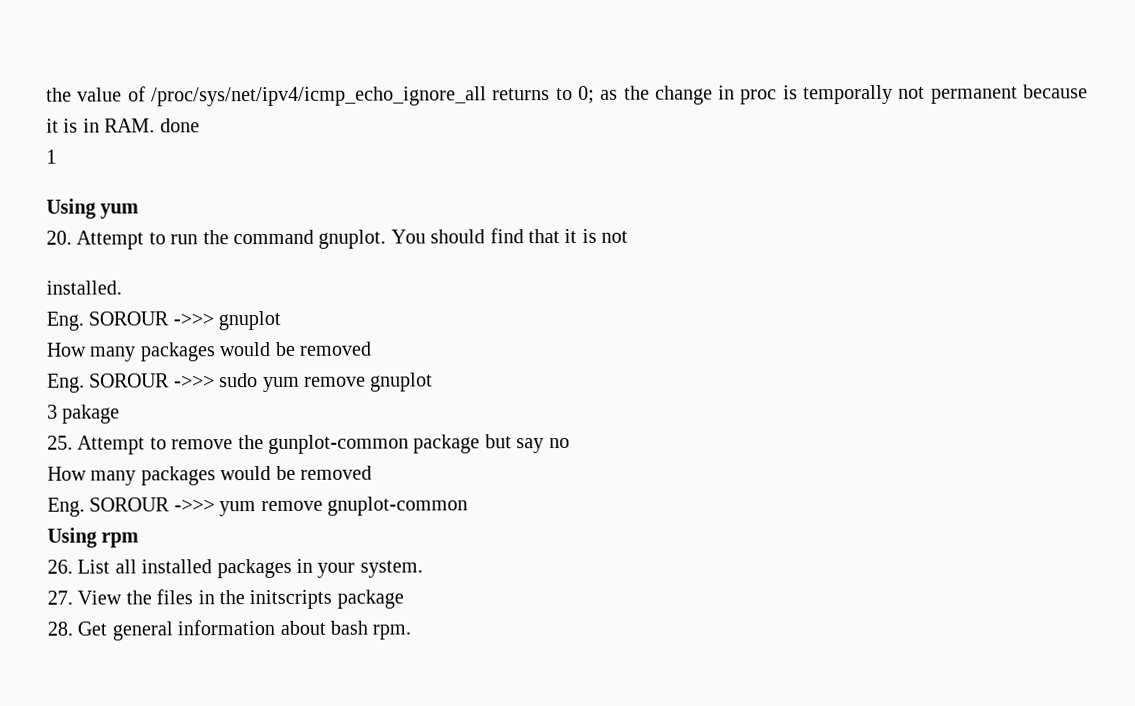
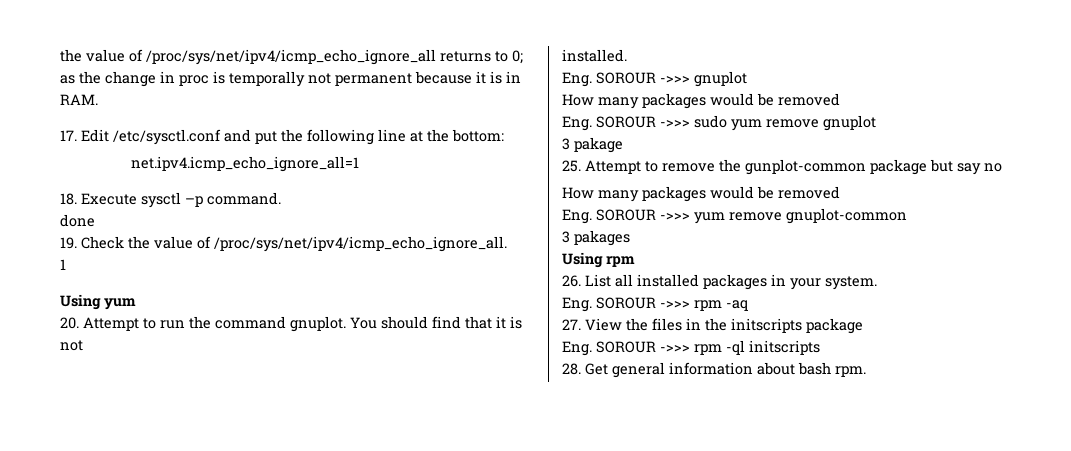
[159,118,200,133] done -> [60,129,504,145] [131,156,360,172] [60,192,281,208] [60,214,95,227] [60,236,507,252] // 17. Edit /etc/sysctl.conf and put the following line at the bottom: // net.ipv4.icmp_echo_ignore_all=1 // 18. Execute sysctl –p command. // done // 19. Check the value of /proc/sys/net/ipv4/icmp_echo_ignore_all.
(468, 506) none -> [562,230,630,246] // 3 pakages
(423, 569) none -> [562,297,748,312] // Eng. SOROUR ->>> rpm -aq
(404, 599) none -> [562,340,820,356] // Eng. SOROUR ->>> rpm -ql initscripts

